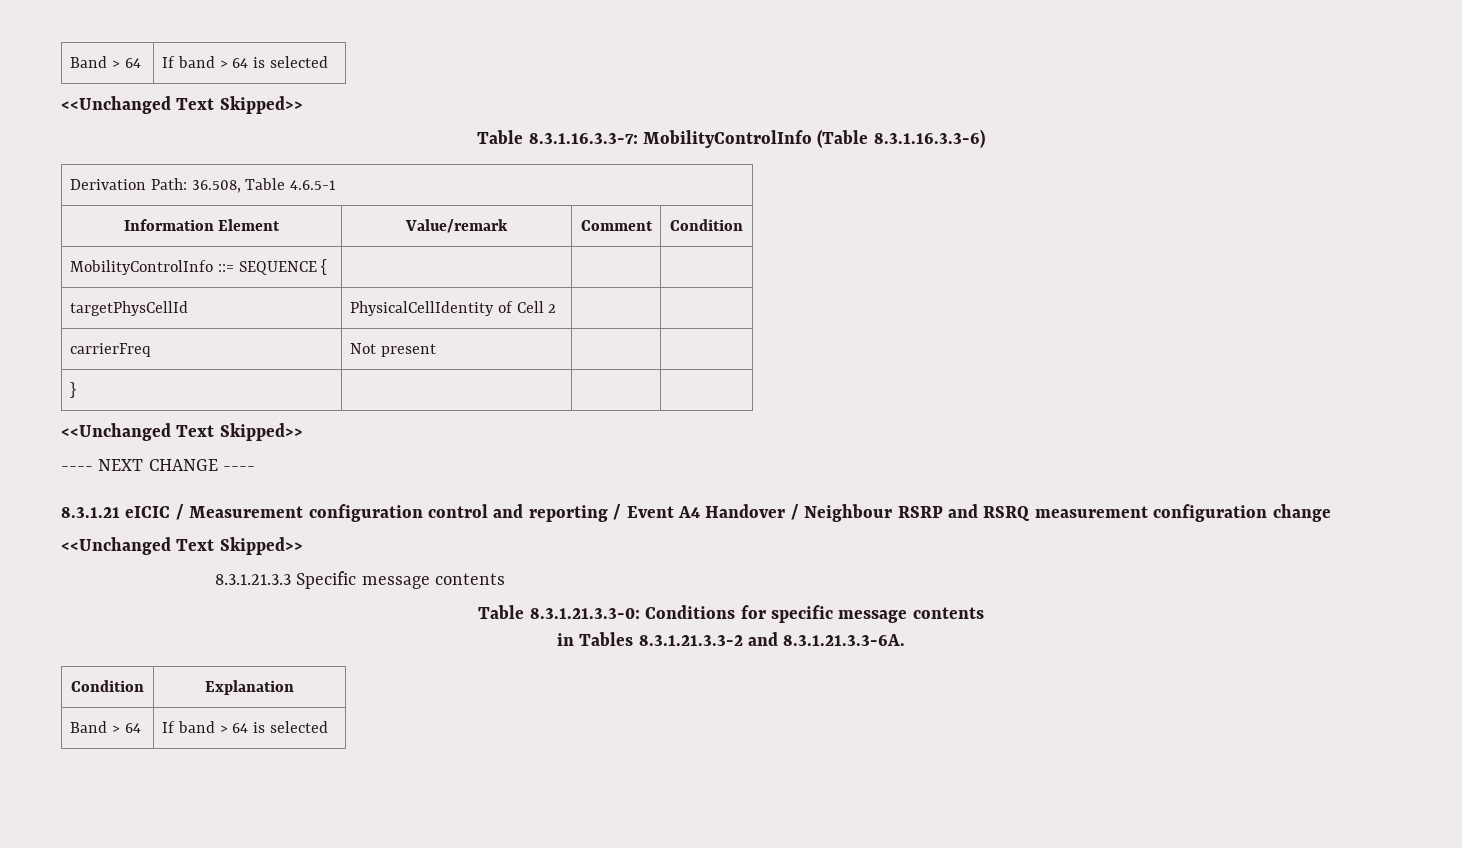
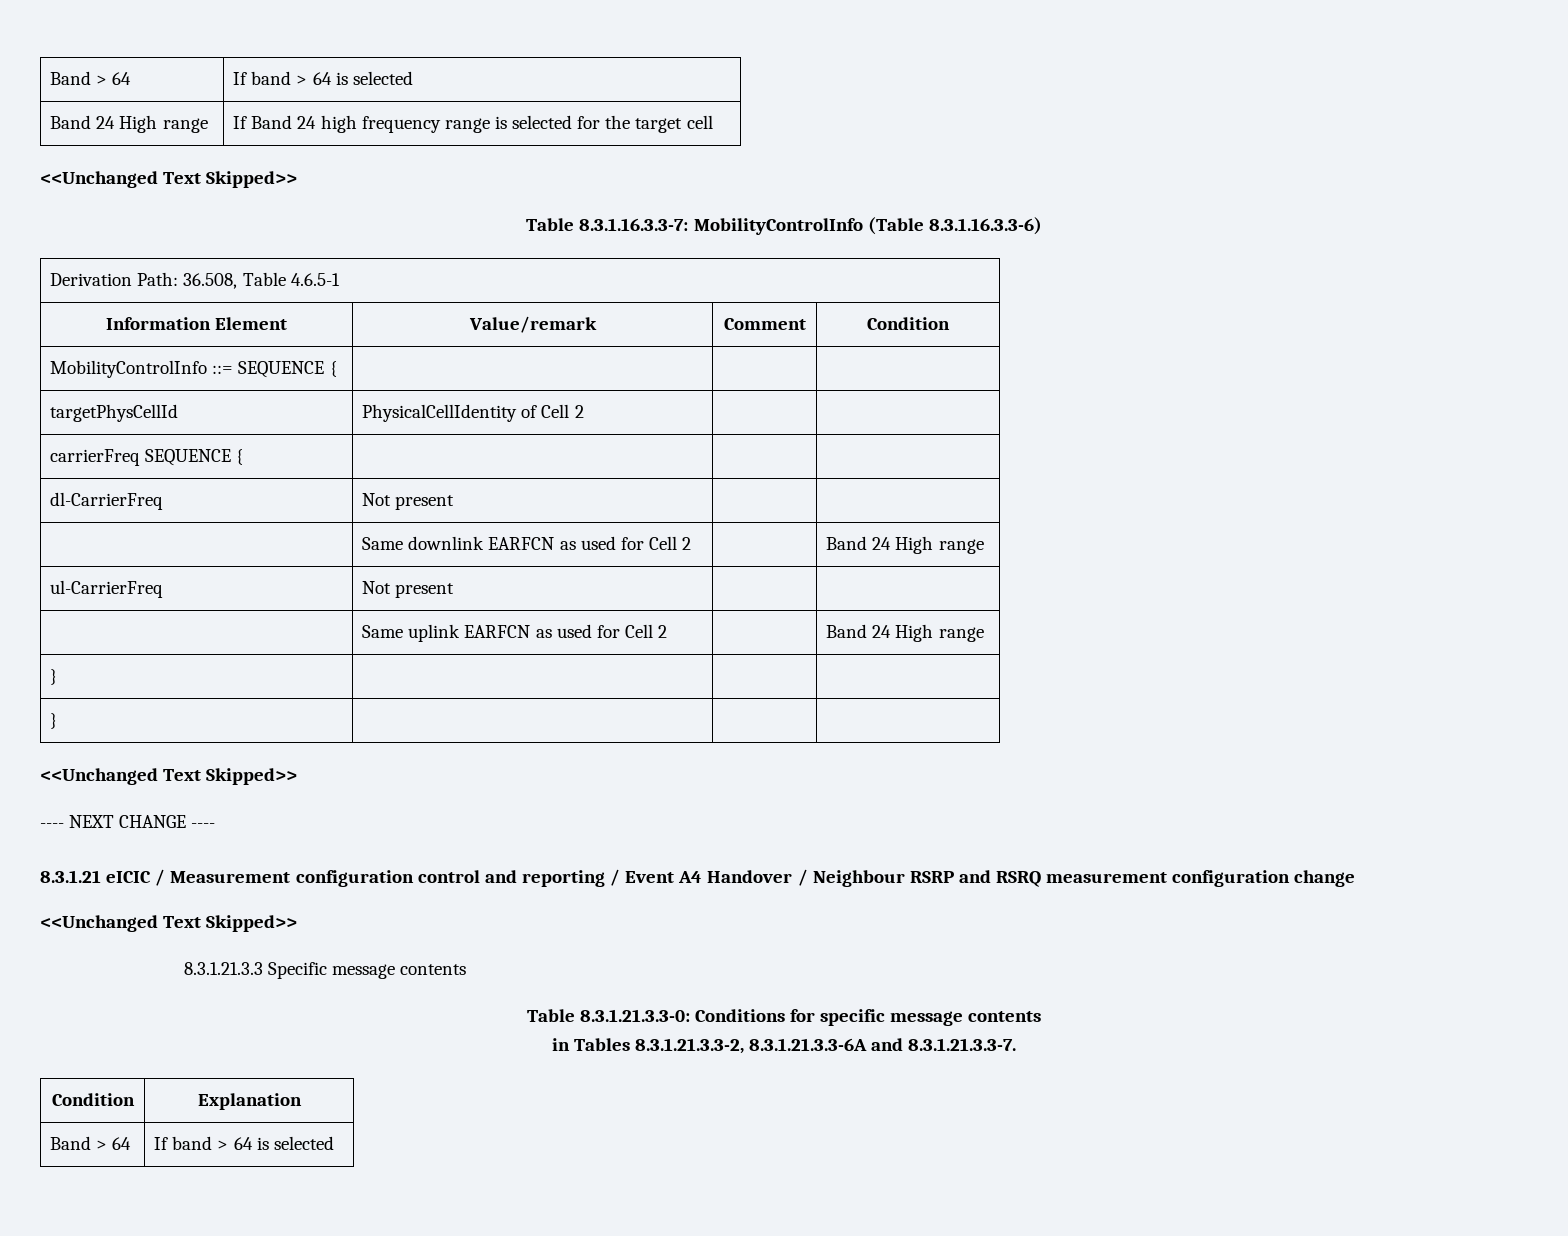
[69,56,141,68] [161,56,329,68] Band > 64 | If band > 64 is selected -> [50,71,132,85] [233,71,413,85] [50,115,208,133] [233,115,713,133] Band > 64 | If band > 64 is selected // Band 24 High range | If Band 24 high frequency range is selected for the target cell
[349,343,436,357] | Not present | | -> [145,449,244,466] [50,492,164,510] [362,493,455,510] [362,536,692,550] [826,536,984,554] [50,580,164,598] [362,581,455,598] [362,624,668,642] [826,624,984,642] [50,669,58,685] SEQUENCE { | | | // dl-CarrierFreq | Not present | | // | Same downlink EARFCN as used for Cell 2 | | Band 24 High range // ul-CarrierFreq | Not present | | // | Same uplink EARFCN as used for Cell 2 | | Band 24 High range // } | | |
[638,632,906,646] 8.3.1.21.3.3-2 and 8.3.1.21.3.3-6A. -> [634,1038,1017,1054] 8.3.1.21.3.3-2, 8.3.1.21.3.3-6A and 8.3.1.21.3.3-7.

